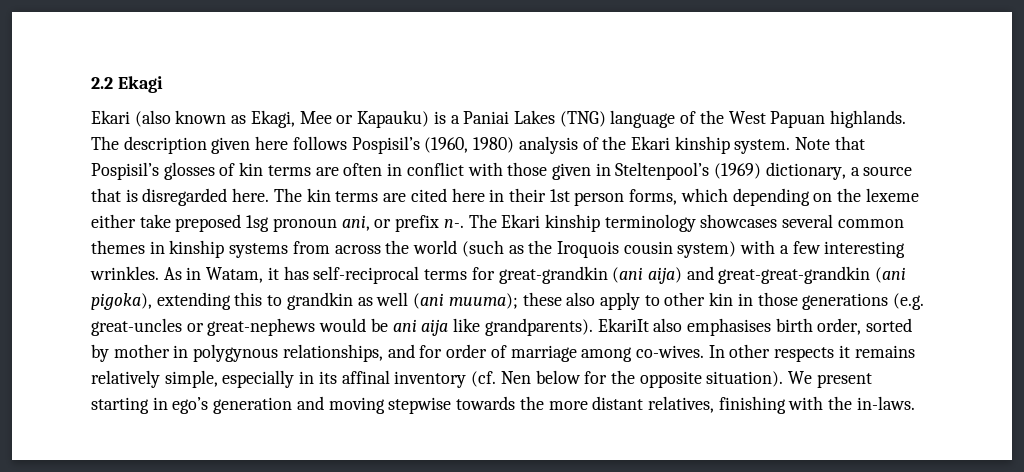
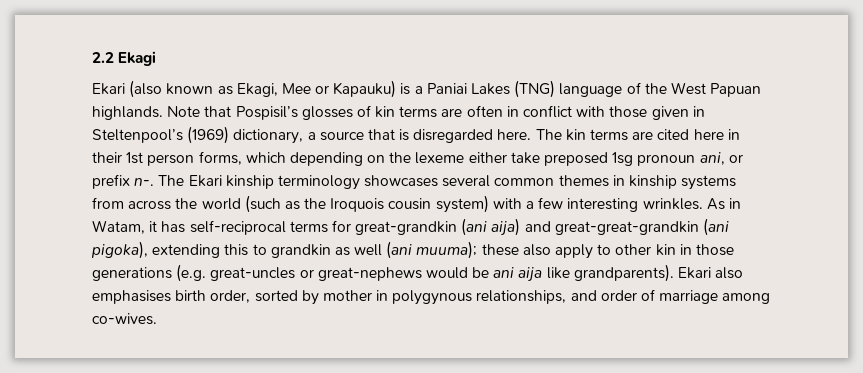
[91,136,791,154] The description given here follows Pospisil’s (1960, 1980) analysis of the Ekari kinship system. -> (163, 113) none
[597,318,649,332] EkariIt -> [678,267,712,279] Ekari
[419,345,443,358] for -> (597, 295) none
[708,344,915,362] [91,370,872,388] [91,396,915,414] In other respects it remains relatively simple, especially in its affinal inventory (cf. Nen below for the opposite situation). We present starting in ego’s generation and moving stepwise towards the more distant relatives, finishing with the in-laws. -> (157, 319) none

